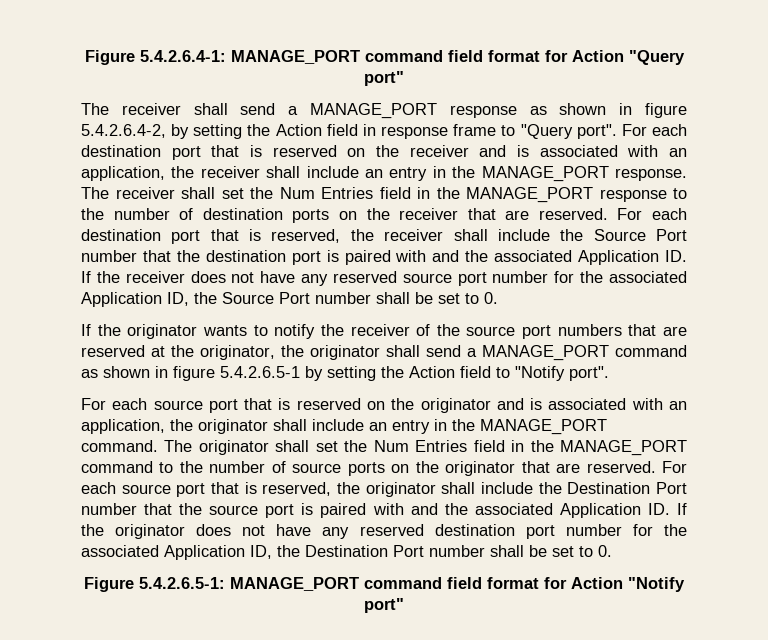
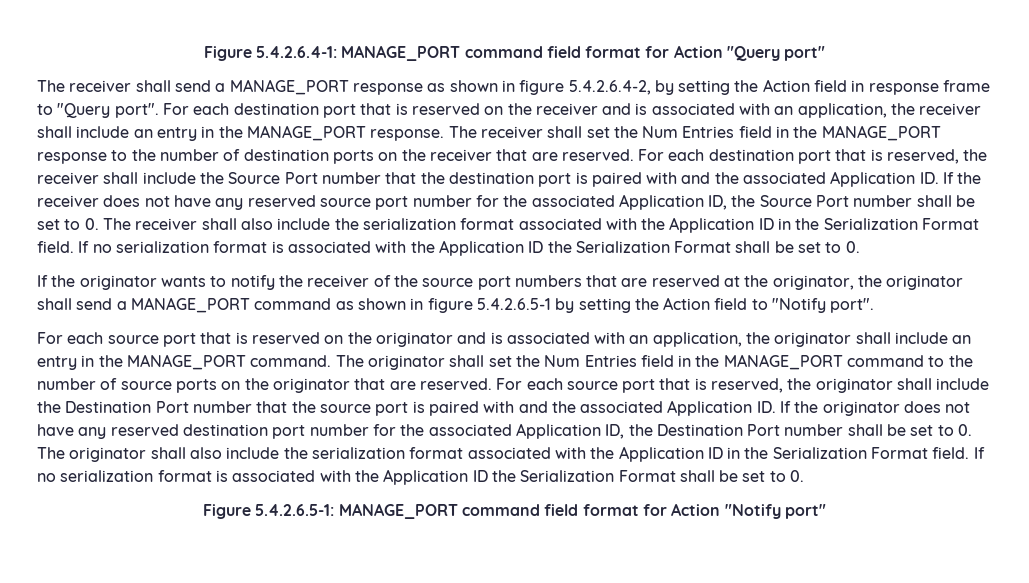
(498, 298) none -> [102,217,980,233] [37,240,860,256] The receiver shall also include the serialization format associated with the Application ID in the Serialization Format field. If no serialization format is associated with the Application ID the Serialization Format shall be set to 0.
(612, 551) none -> [37,446,985,462] [37,469,805,485] The originator shall also include the serialization format associated with the Application ID in the Serialization Format field. If no serialization format is associated with the Application ID the Serialization Format shall be set to 0.

